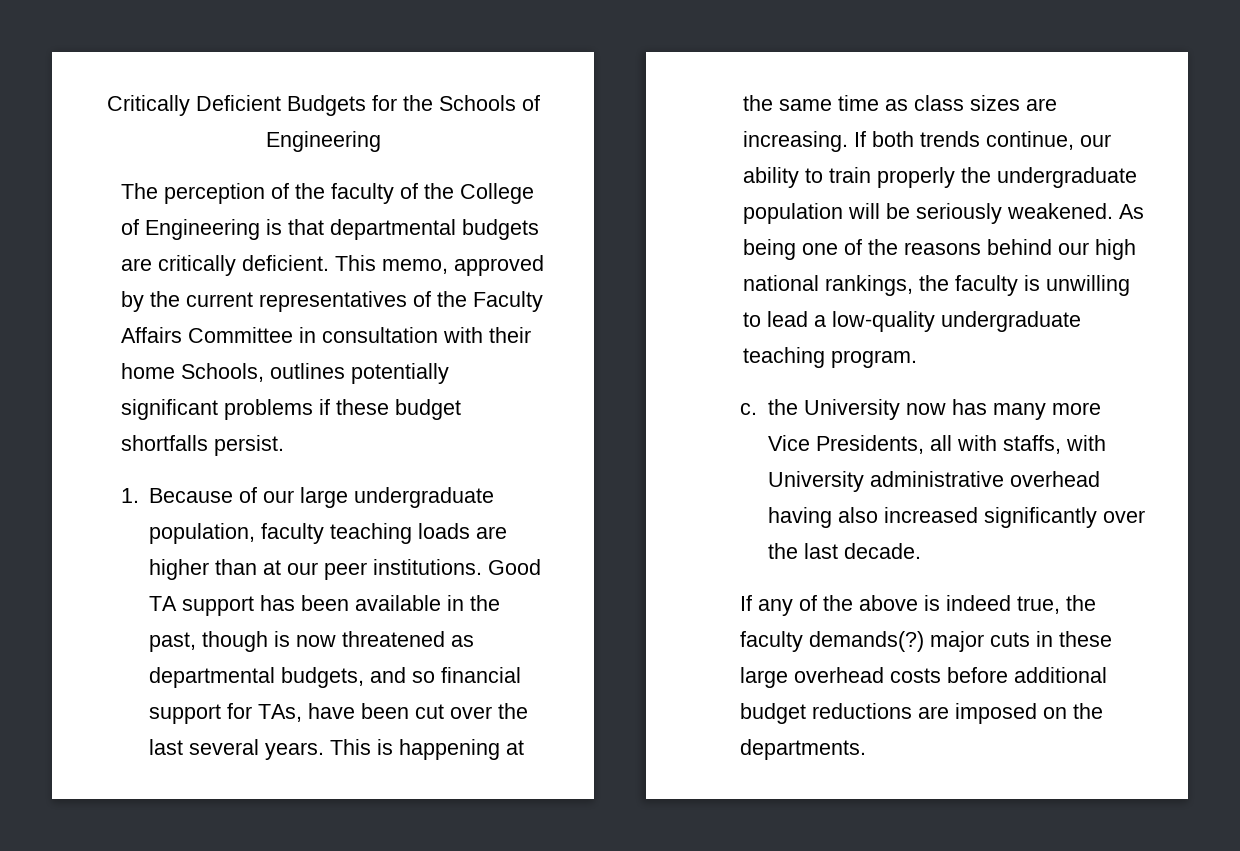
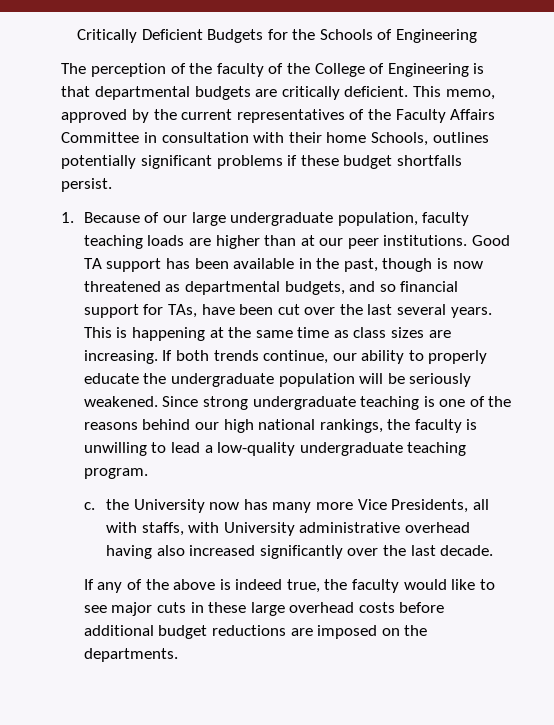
[829,167,956,188] train properly -> [428,350,488,364] [83,373,139,384] properly educate
[1119,204,1145,219] [743,239,797,260] As being -> [162,396,435,410] Since strong undergraduate teaching is
[809,631,925,652] demands(?) -> [403,579,495,590] [83,605,107,613] would like to see

